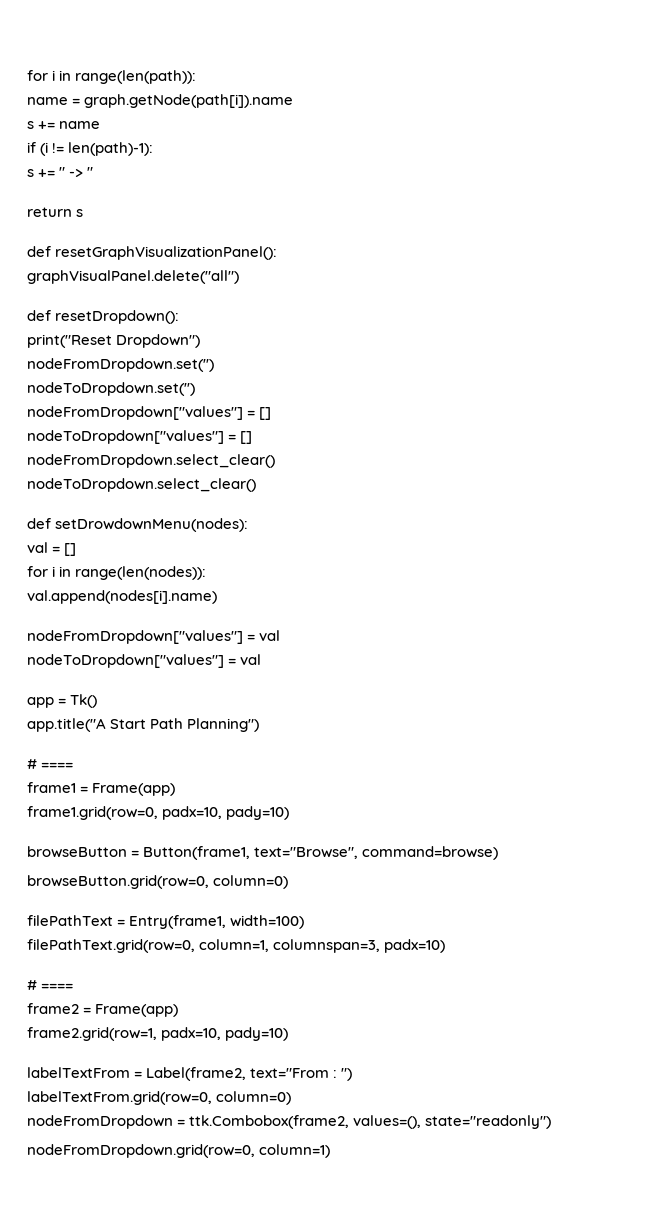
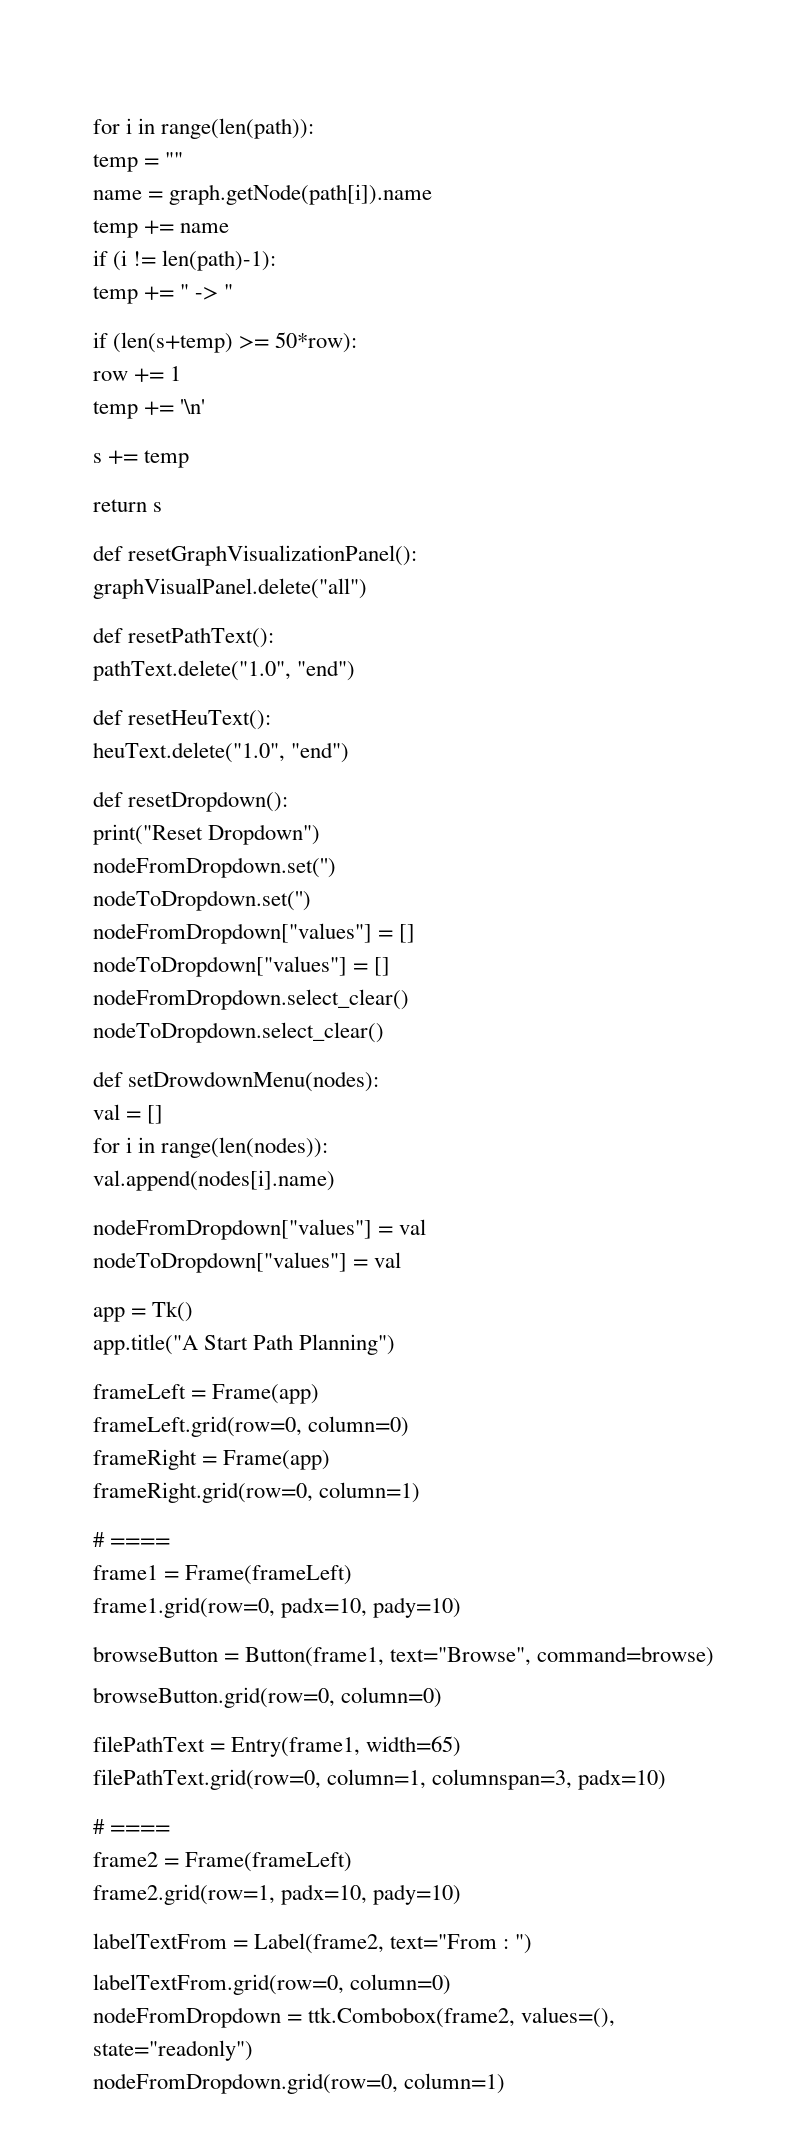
(197, 77) none -> [93,152,184,172] // temp = ""
[27,121,34,129] s -> [93,220,138,238] temp
[27,169,34,177] s -> [93,286,138,304] temp
(94, 172) none -> [93,332,358,353] [93,366,182,382] [93,399,206,419] [93,450,190,468] // if (len(s+temp) >= 50*row): // row += 1 // temp += '\n' // s += temp
(239, 277) none -> [93,627,275,648] [93,660,356,681] [93,709,272,730] [93,742,350,763] // def resetPathText(): // pathText.delete("1.0", "end") // def resetHeuText(): // heuText.delete("1.0", "end")
(260, 725) none -> [93,1384,320,1404] [93,1416,410,1437] [93,1449,331,1470] [93,1482,421,1503] // frameLeft = Frame(app) // frameLeft.grid(row=0, column=0) // frameRight = Frame(app) // frameRight.grid(row=0, column=1)
[92,783,176,796] Frame(app) -> [185,1565,353,1585] Frame(frameLeft)
[230,915,305,929] width=100) -> [366,1736,462,1757] width=65)
[95,1004,179,1017] Frame(app) -> [185,1852,353,1872] Frame(frameLeft)

